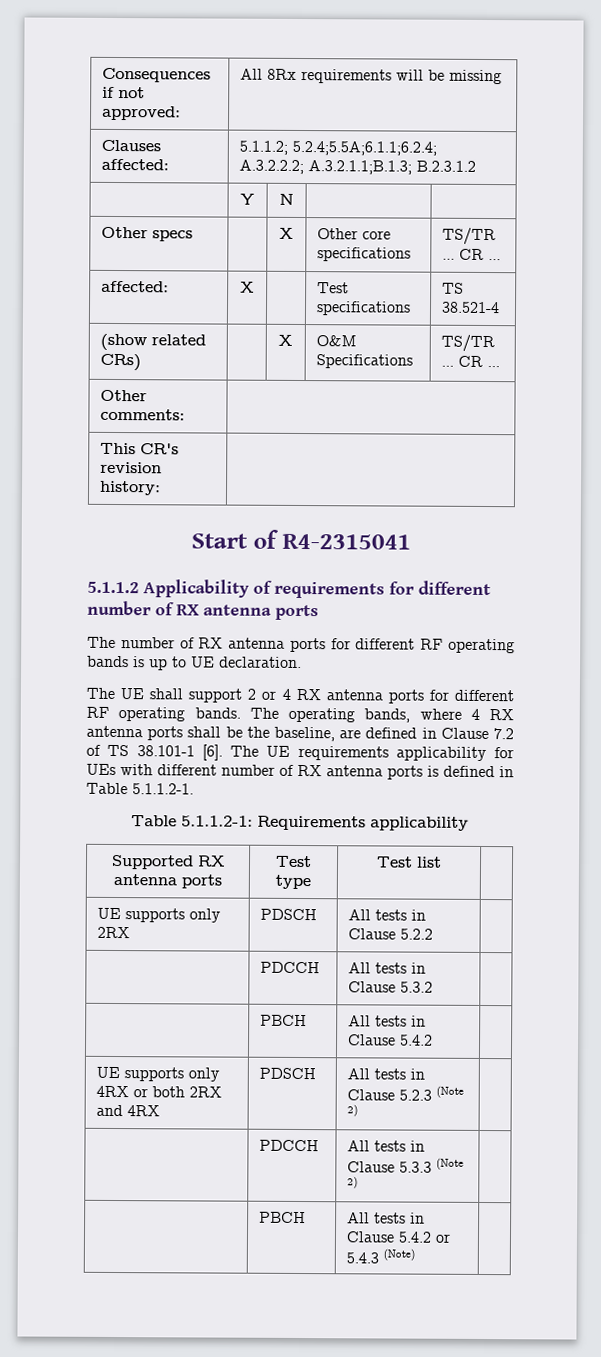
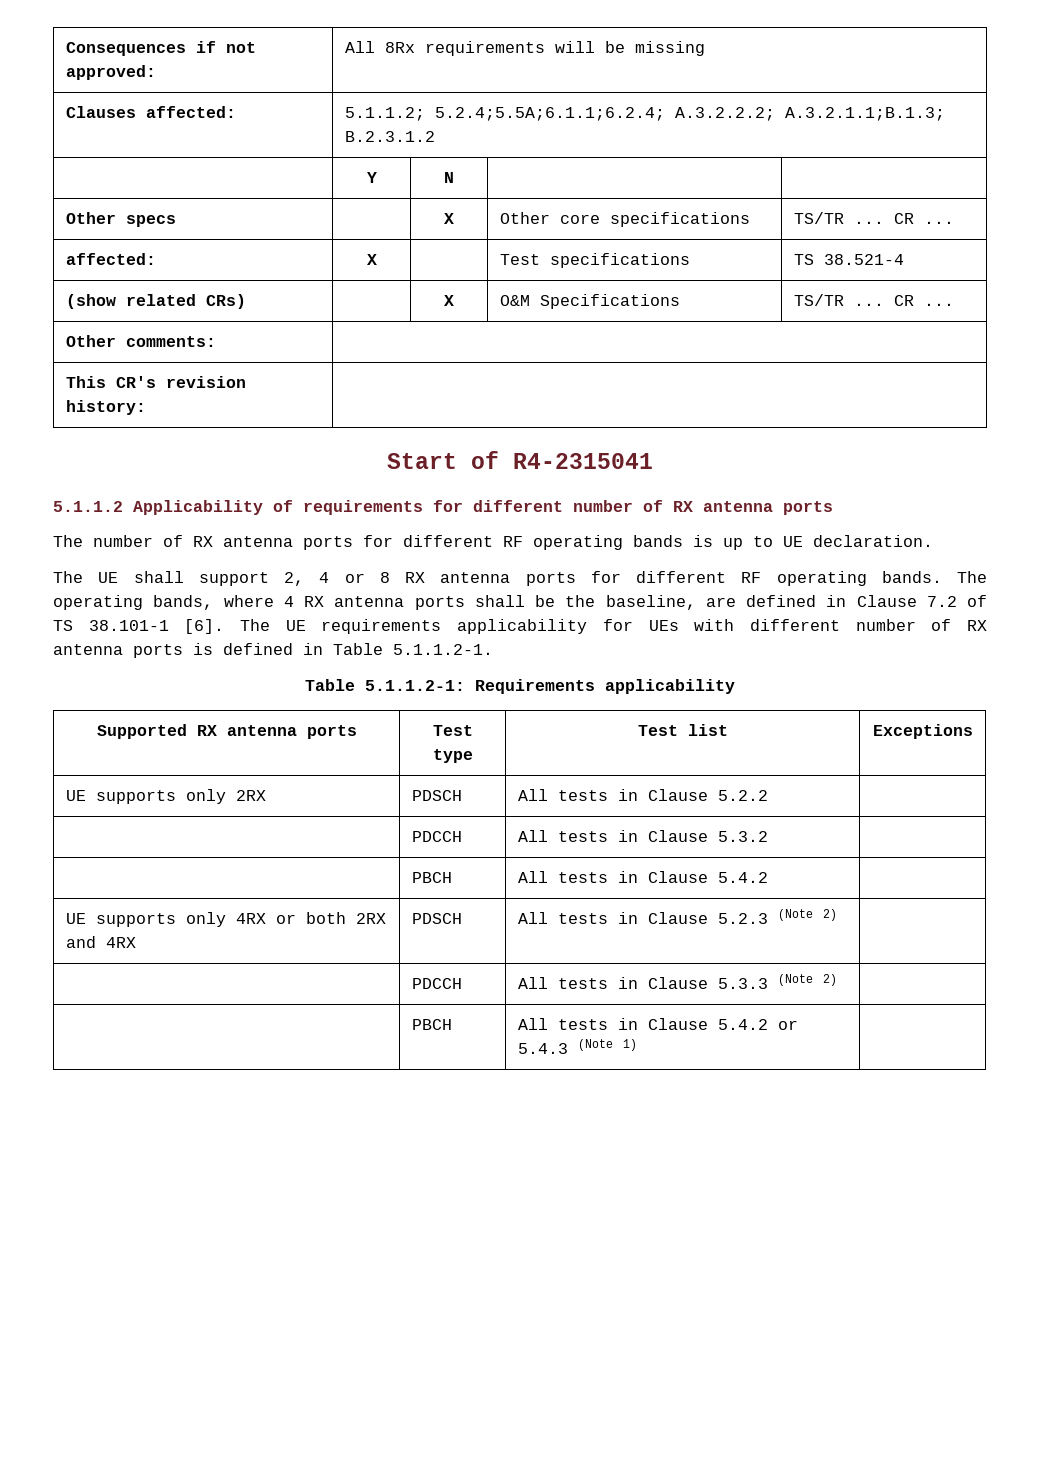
[247,688,291,700] 2 or 4 -> [284,572,390,586] 2, 4 or 8
(442, 862) none -> [872,724,973,739] Exceptions
[382,1248,415,1261] (Note) -> [577,1039,637,1051] (Note 1)

